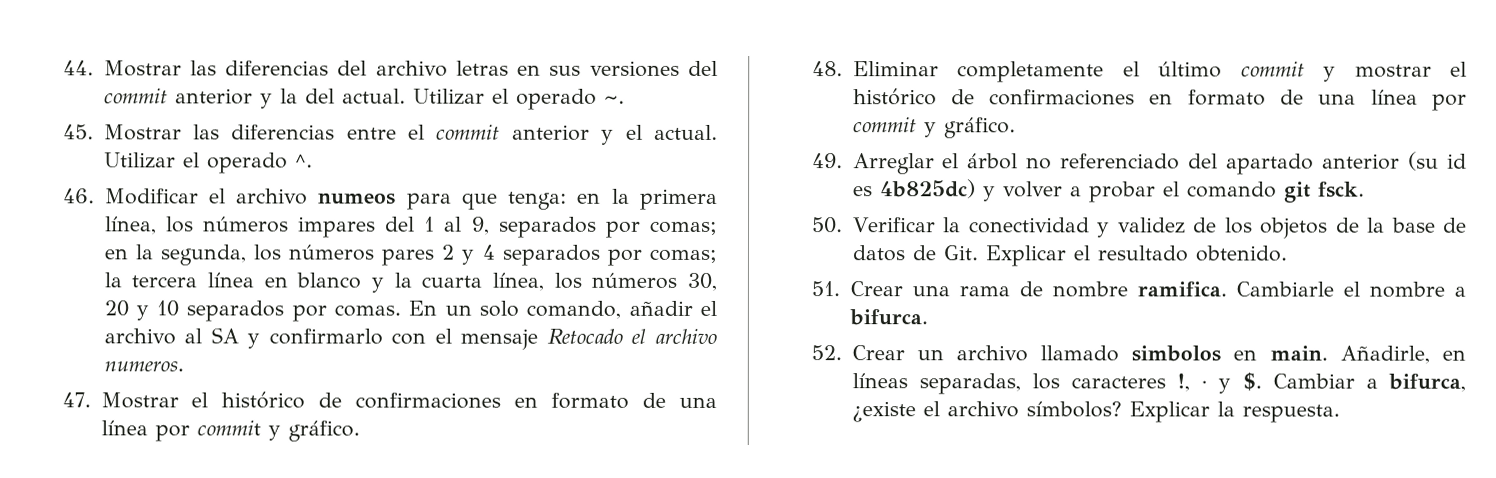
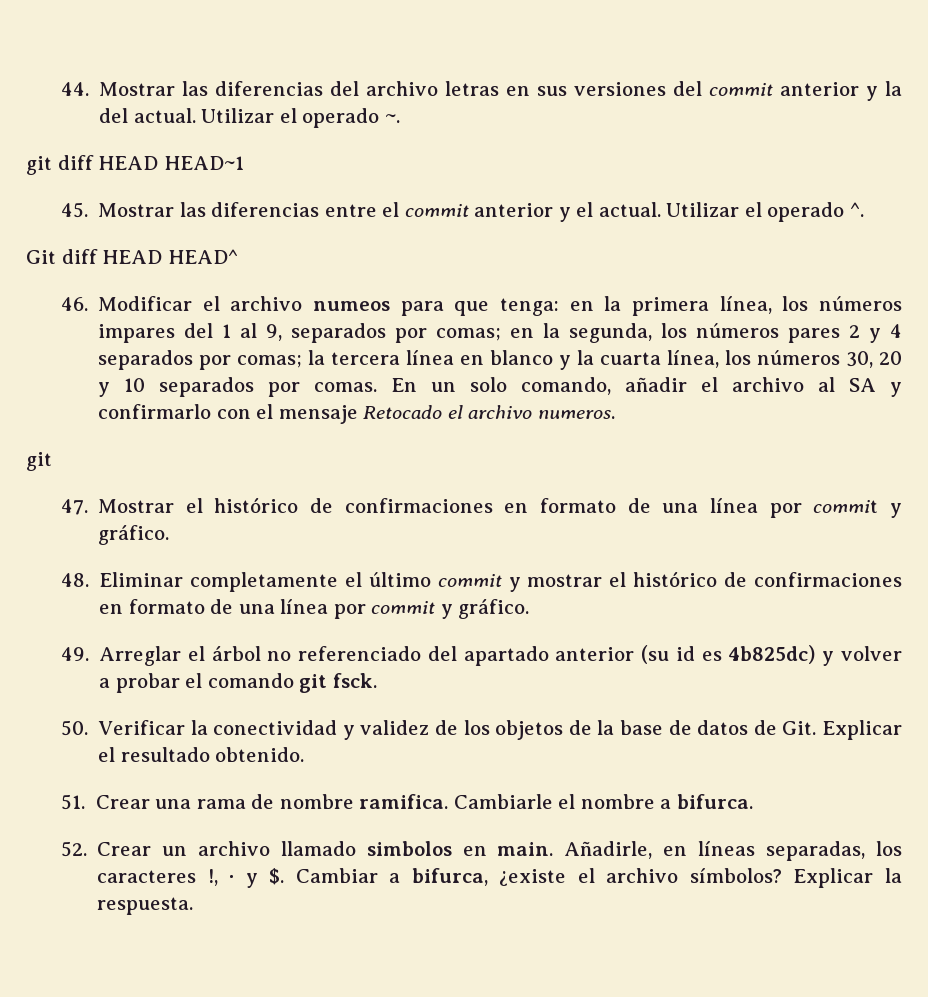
(625, 99) none -> [26,155,244,175] // git diff HEAD HEAD~1
(313, 161) none -> [26,249,238,264] // Git diff HEAD HEAD^
(184, 366) none -> [26,452,52,471] // git

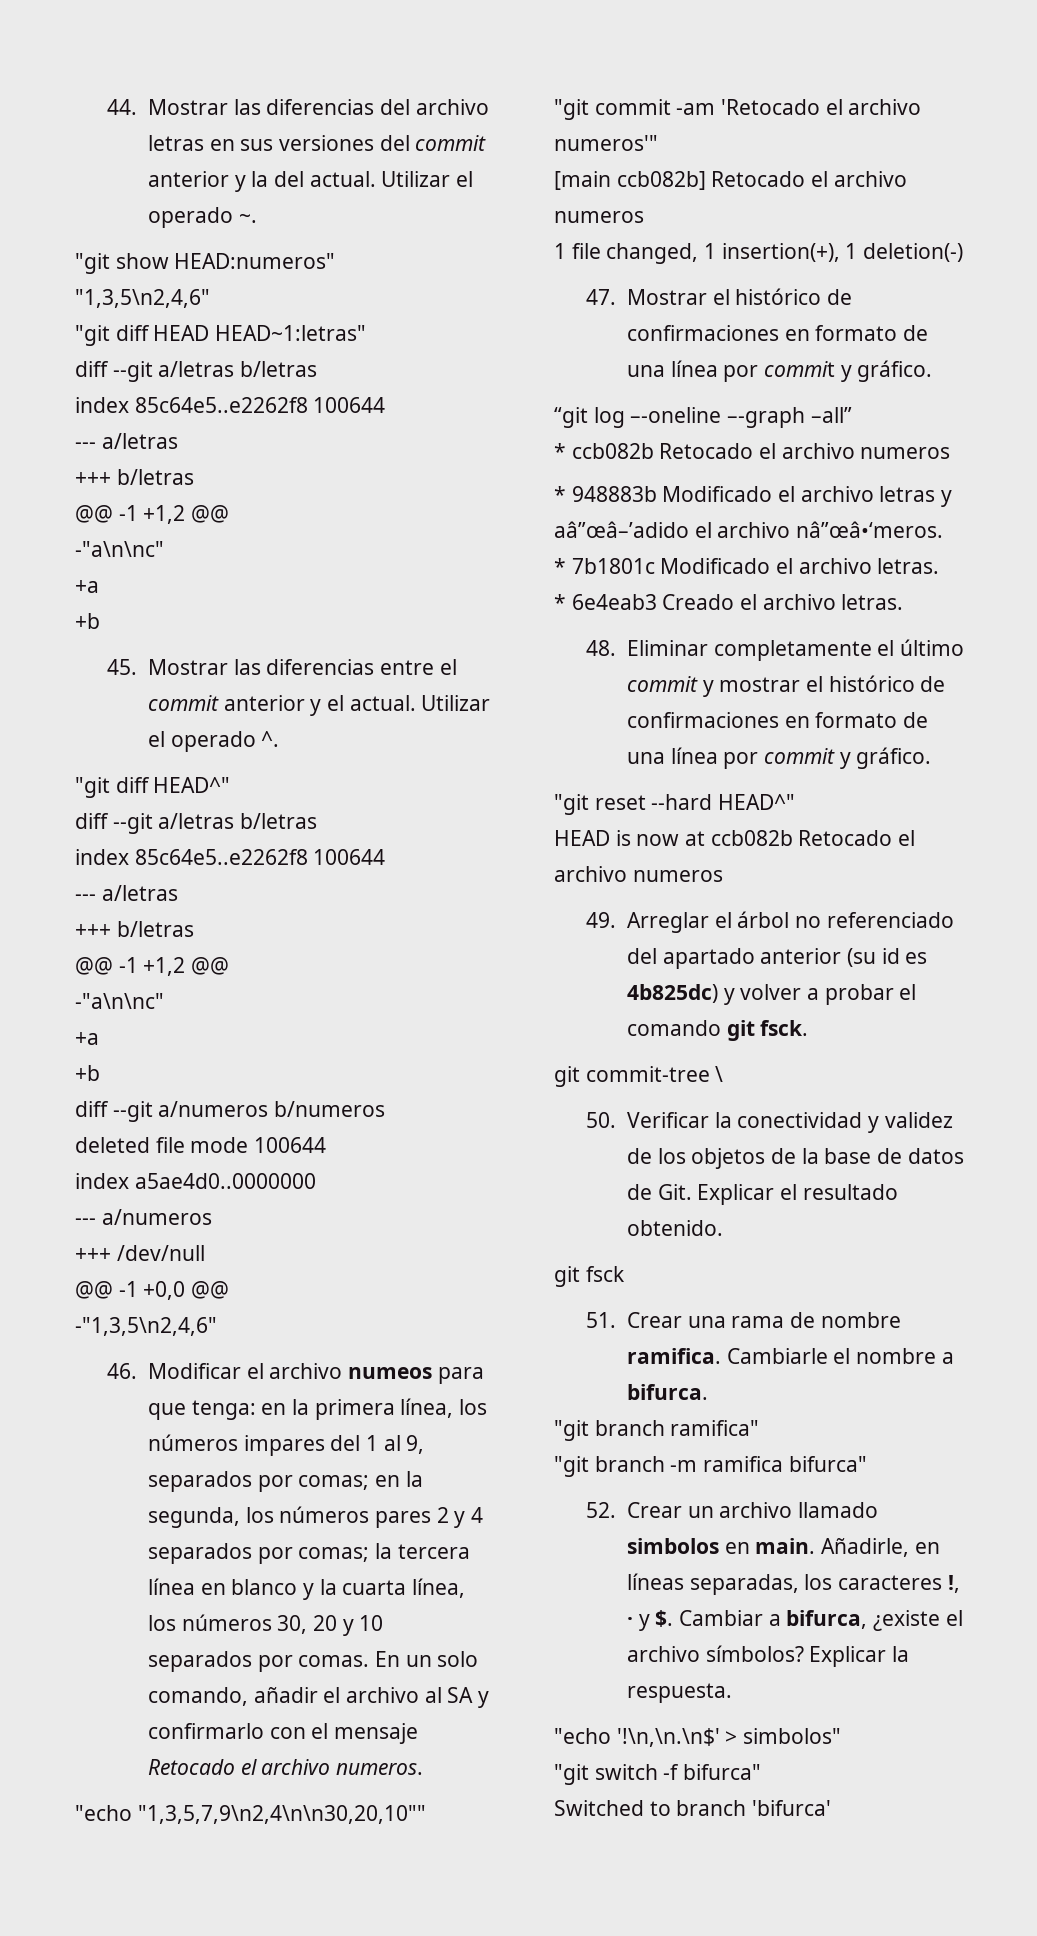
[26,155,244,175] git diff HEAD HEAD~1 -> [75,253,336,274] [75,289,210,308] [75,325,367,346] [75,361,318,382] [75,397,386,413] [75,433,178,449] [75,469,194,485] [75,505,230,524] [75,541,164,557] [75,580,99,593] [75,613,100,629] "git show HEAD:numeros" // "1,3,5\n2,4,6" // "git diff HEAD HEAD~1:letras" // diff --git a/letras b/letras // index 85c64e5..e2262f8 100644 // --- a/letras // +++ b/letras // @@ -1 +1,2 @@ // -"a\n\nc" // +a // +b
[26,249,238,264] Git diff HEAD HEAD^ -> [75,777,231,798] [75,813,318,834] [75,849,386,865] [75,885,178,901] [75,921,194,937] [75,957,230,976] [75,993,164,1009] [75,1032,99,1045] [75,1065,100,1081] [75,1101,386,1122] [75,1137,327,1153] [75,1173,316,1189] [75,1209,212,1225] [75,1245,205,1261] [75,1281,230,1300] [75,1317,217,1336] "git diff HEAD^" // diff --git a/letras b/letras // index 85c64e5..e2262f8 100644 // --- a/letras // +++ b/letras // @@ -1 +1,2 @@ // -"a\n\nc" // +a // +b // diff --git a/numeros b/numeros // deleted file mode 100644 // index a5ae4d0..0000000 // --- a/numeros // +++ /dev/null // @@ -1 +0,0 @@ // -"1,3,5\n2,4,6"
[26,452,52,471] git -> [75,1805,426,1824] [554,99,922,120] [554,135,658,151] [554,171,907,190] [554,211,644,223] [554,243,964,264] "echo "1,3,5,7,9\n2,4\n\n30,20,10"" // "git commit -am 'Retocado el archivo numeros'" // [main ccb082b] Retocado el archivo numeros // 1 file changed, 1 insertion(+), 1 deletion(-)
(170, 535) none -> [554,407,852,428] [554,443,951,459] [554,486,953,507] [554,521,944,538] [554,558,940,574] [554,594,904,610] // “git log –-oneline –-graph –all” // * ccb082b Retocado el archivo numeros // * 948883b Modificado el archivo letras y aâ”œâ–’adido el archivo nâ”œâ•‘meros. // * 7b1801c Modificado el archivo letras. // * 6e4eab3 Creado el archivo letras.
(530, 609) none -> [554,794,796,815] [554,830,916,846] [554,866,723,882] // "git reset --hard HEAD^" // HEAD is now at ccb082b Retocado el archivo numeros
(377, 680) none -> [554,1066,724,1087] // git commit-tree \
(305, 754) none -> [554,1266,625,1287] // git fsck
(753, 801) none -> [554,1420,760,1441] [554,1456,867,1477] // "git branch ramifica" // "git branch -m ramifica bifurca"
(194, 906) none -> [554,1728,842,1747] [554,1764,762,1785] [554,1800,832,1816] // "echo '!\n,\n.\n$' > simbolos" // "git switch -f bifurca" // Switched to branch 'bifurca'

